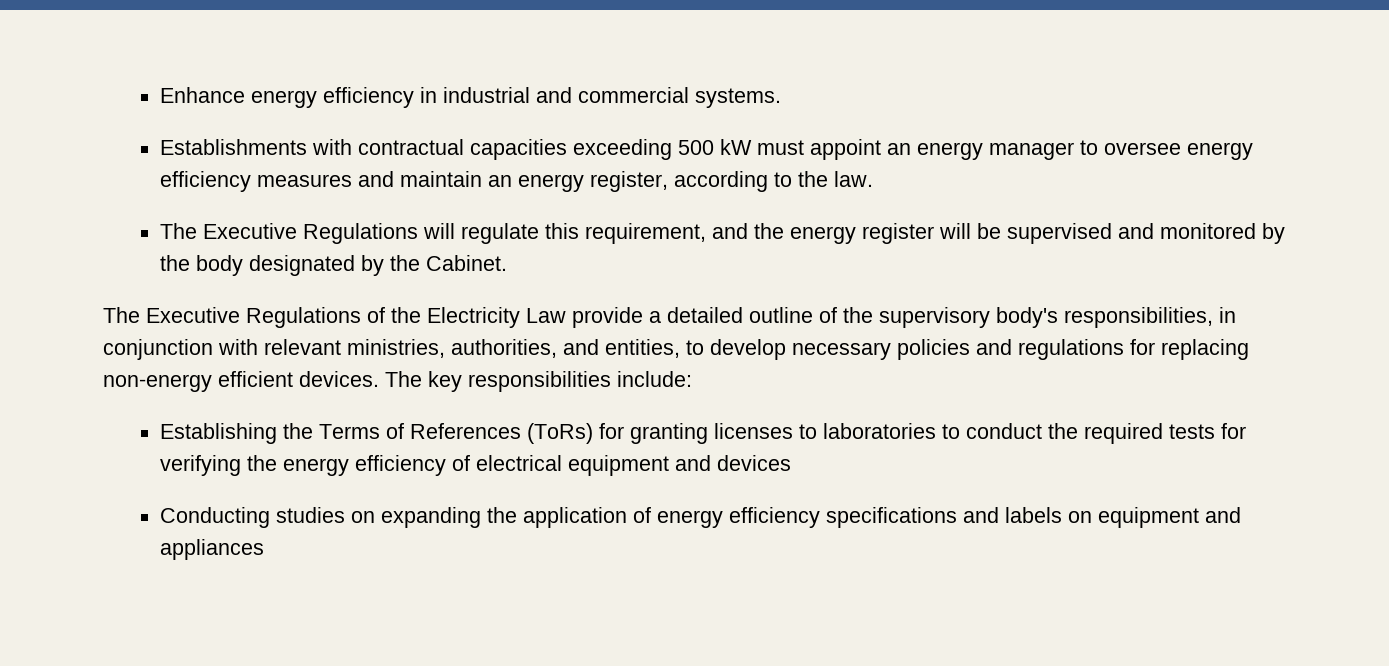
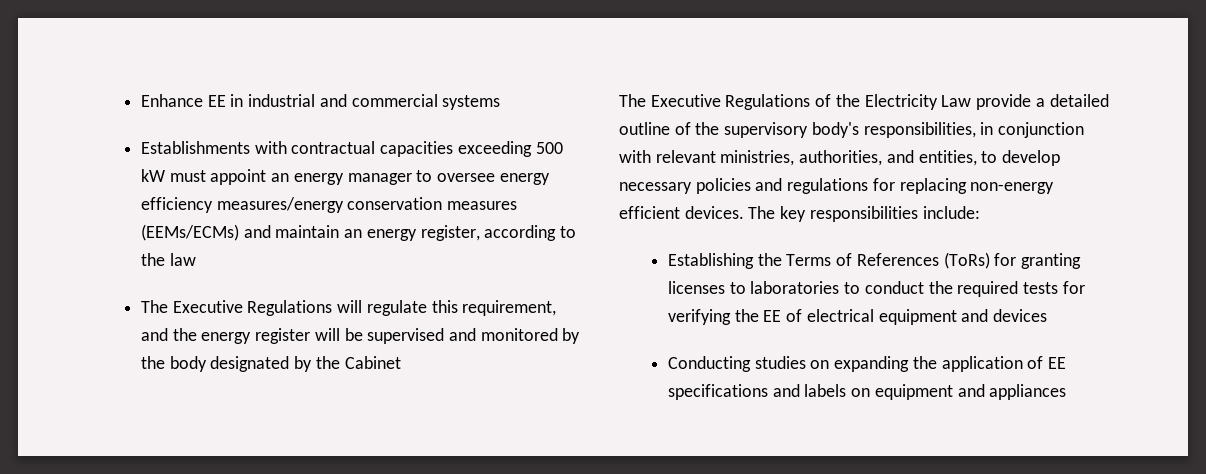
[251,87,415,108] energy efficiency -> [207,95,226,107] EE
[695,88,782,108] systems. -> [442,95,501,110] systems
[257,174,353,187] measures -> [216,197,518,213] [140,224,239,241] measures/energy conservation measures (EEMs/ECMs)
[834,171,874,187] law. -> [169,253,196,266] law
[426,255,508,271] Cabinet. -> [344,356,401,369] Cabinet
[283,455,447,476] energy efficiency -> [763,310,782,322] EE
[657,507,821,528] energy efficiency -> [1048,357,1067,369] EE

